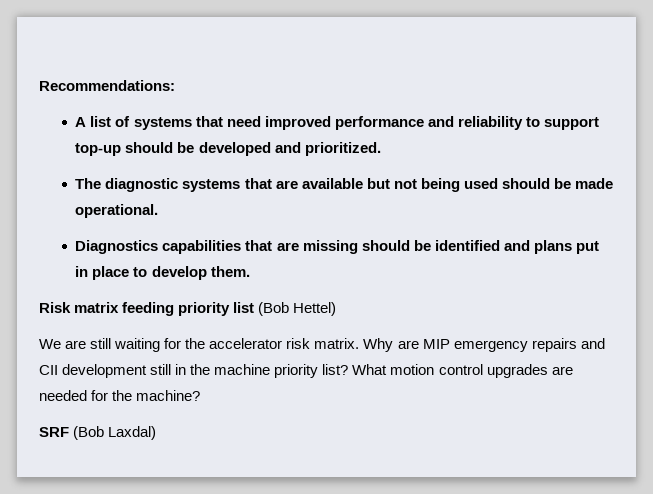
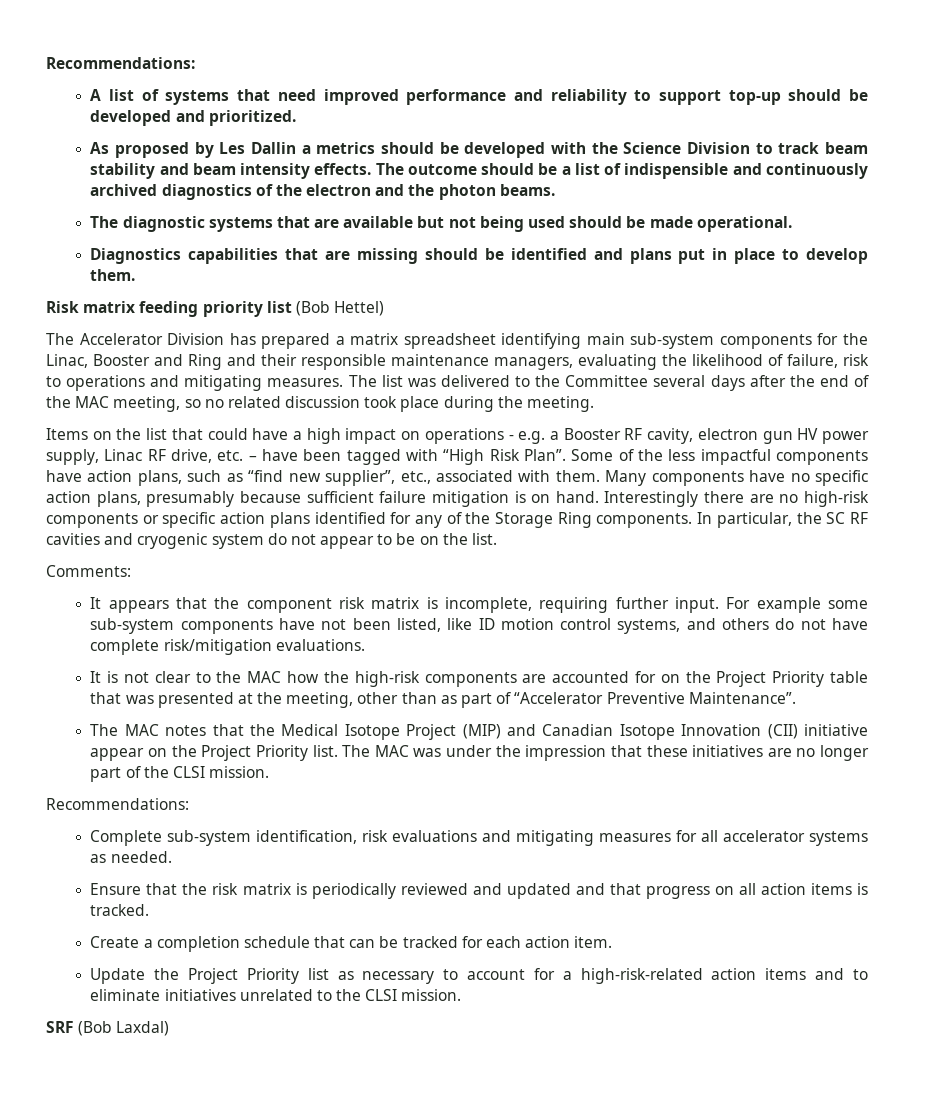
(381, 149) none -> [90,142,869,158] [90,163,868,179] [90,184,555,200] // As proposed by Les Dallin a metrics should be developed with the Science Division to track beam stability and beam intensity effects. The outcome should be a list of indispensible and continuously archived diagnostics of the electron and the photon beams.
[39,338,605,352] [39,364,573,378] [39,390,201,401] We are still waiting for the accelerator risk matrix. Why are MIP emergency repairs and CII development still in the machine priority list? What motion control upgrades are needed for the machine? -> [46,333,869,349] [46,354,869,370] [46,375,870,391] [46,396,595,412] [46,428,869,444] [46,449,869,465] [46,470,868,486] [46,491,869,507] [46,512,869,528] [46,533,498,549] [46,565,131,577] [90,597,868,613] [90,618,869,634] [90,639,365,655] [90,671,868,687] [90,692,796,708] [90,724,868,740] [90,745,869,761] [90,766,270,782] [46,798,189,810] [90,830,868,846] [90,851,172,863] [90,883,868,899] [90,904,150,916] [90,936,613,952] [90,968,868,984] [90,989,462,1001] The Accelerator Division has prepared a matrix spreadsheet identifying main sub-system components for the Linac, Booster and Ring and their responsible maintenance managers, evaluating the likelihood of failure, risk to operations and mitigating measures. The list was delivered to the Committee several days after the end of the MAC meeting, so no related discussion took place during the meeting. // Items on the list that could have a high impact on operations - e.g. a Booster RF cavity, electron gun HV power supply, Linac RF drive, etc. – have been tagged with “High Risk Plan”. Some of the less impactful components have action plans, such as “find new supplier”, etc., associated with them. Many components have no specific action plans, presumably because sufficient failure mitigation is on hand. Interestingly there are no high-risk components or specific action plans identified for any of the Storage Ring components. In particular, the SC RF cavities and cryogenic system do not appear to be on the list. // Comments: // It appears that the component risk matrix is incomplete, requiring further input. For example some sub-system components have not been listed, like ID motion control systems, and others do not have complete risk/mitigation evaluations. // It is not clear to the MAC how the high-risk components are accounted for on the Project Priority table that was presented at the meeting, other than as part of “Accelerator Preventive Maintenance”. // The MAC notes that the Medical Isotope Project (MIP) and Canadian Isotope Innovation (CII) initiative appear on the Project Priority list. The MAC was under the impression that these initiatives are no longer part of the CLSI mission. // Recommendations: // Complete sub-system identification, risk evaluations and mitigating measures for all accelerator systems as needed. // Ensure that the risk matrix is periodically reviewed and updated and that progress on all action items is tracked. // Create a completion schedule that can be tracked for each action item. // Update the Project Priority list as necessary to account for a high-risk-related action items and to eliminate initiatives unrelated to the CLSI mission.

